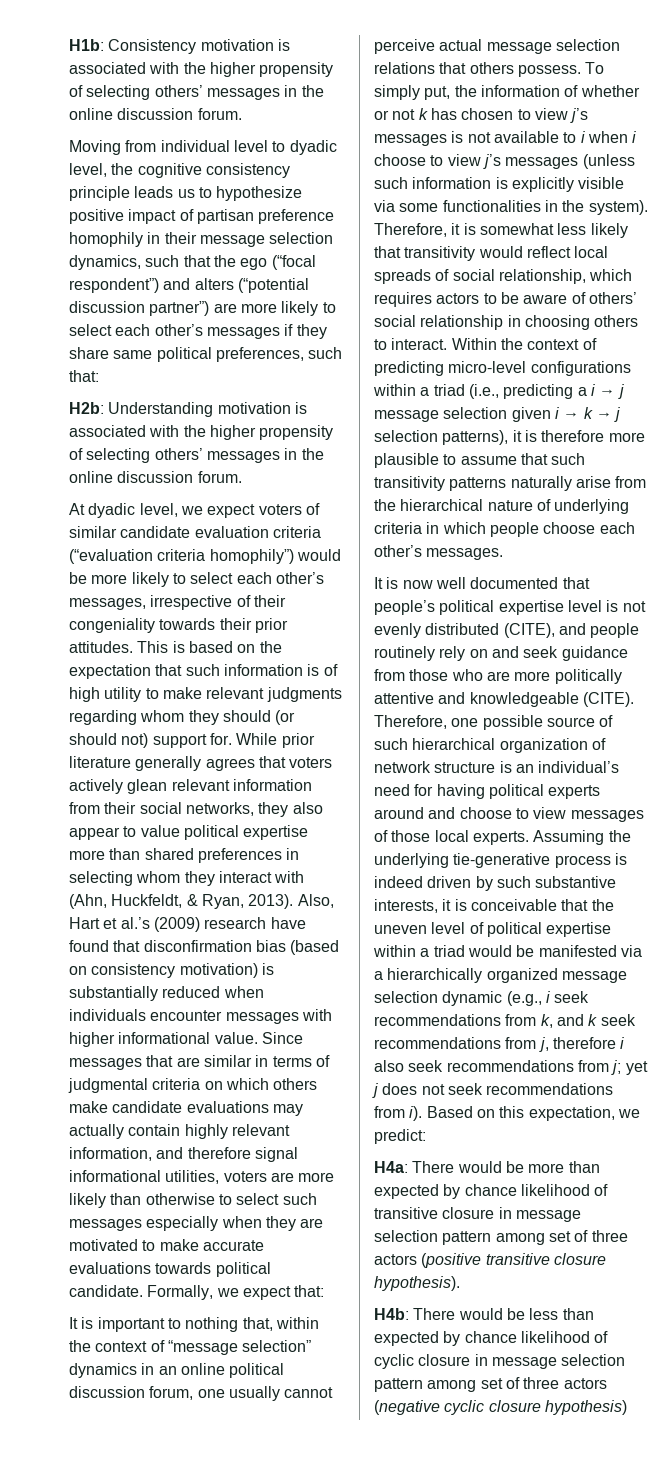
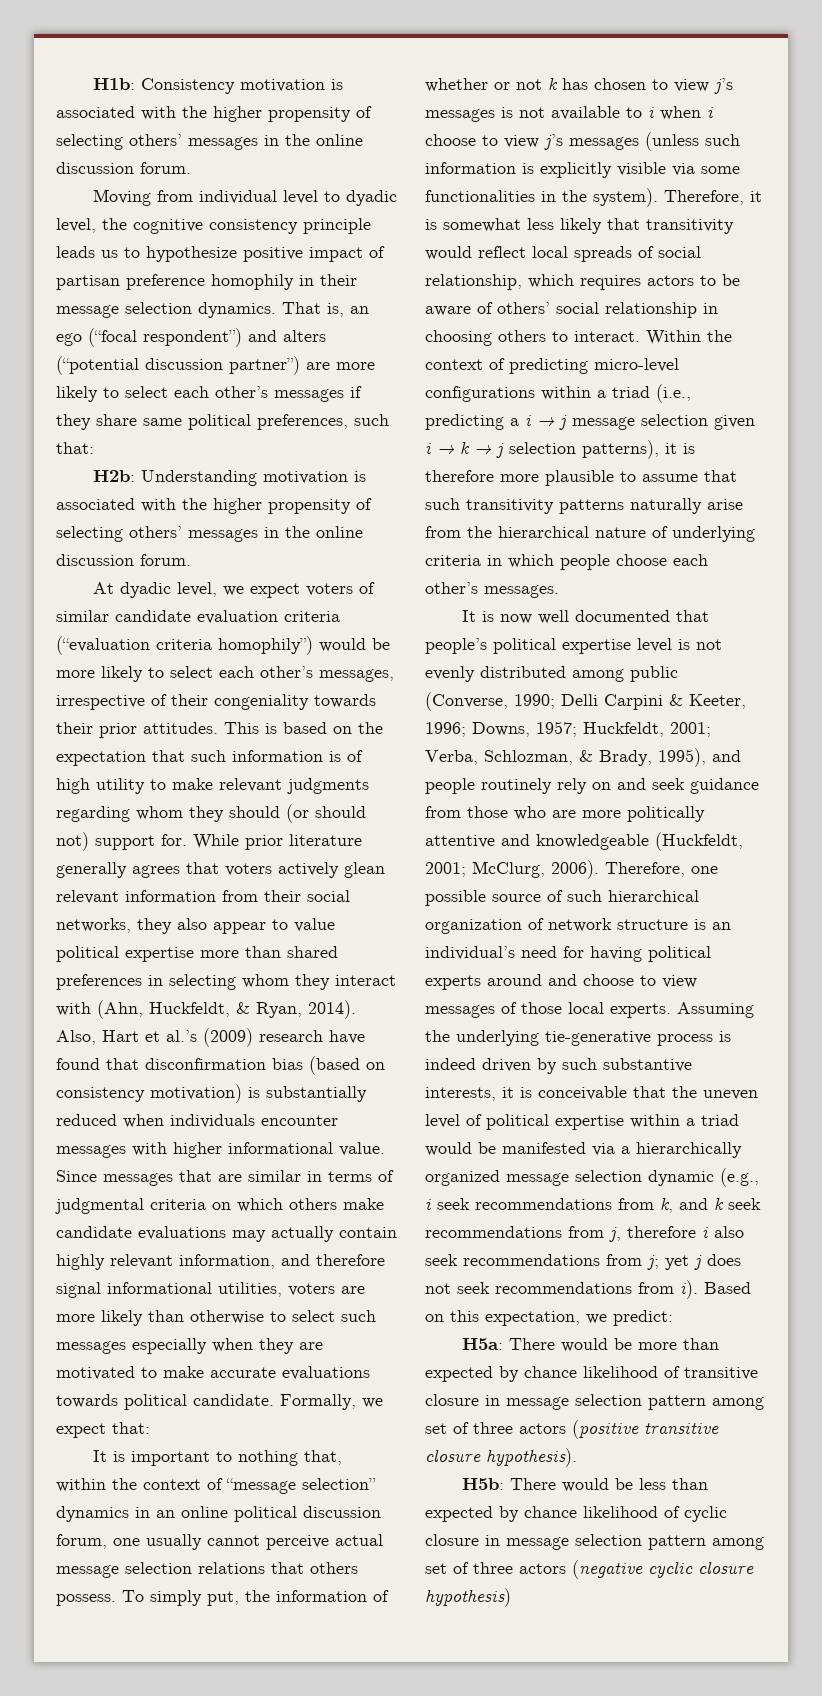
[69,255,236,270] dynamics, such that the -> [198,302,369,318] dynamics. That is, an
[248,894,294,909] 2013). -> [308,1000,356,1019] 2014).
[503,623,555,638] (CITE), -> [572,666,678,682] [425,692,746,711] [425,721,711,737] [425,748,706,767] among public (Converse, 1990; Delli Carpini & Keeter, 1996; Downs, 1957; Huckfeldt, 2001; Verba, Schlozman, & Brady, 1995),
[582,692,634,707] (CITE). -> [655,832,743,851] [425,860,599,879] (Huckfeldt, 2001; McClurg, 2006).
[374,1161,408,1173] H4a: -> [461,1338,503,1350] H5a:
[374,1308,409,1320] H4b: -> [461,1478,504,1490] H5b:

